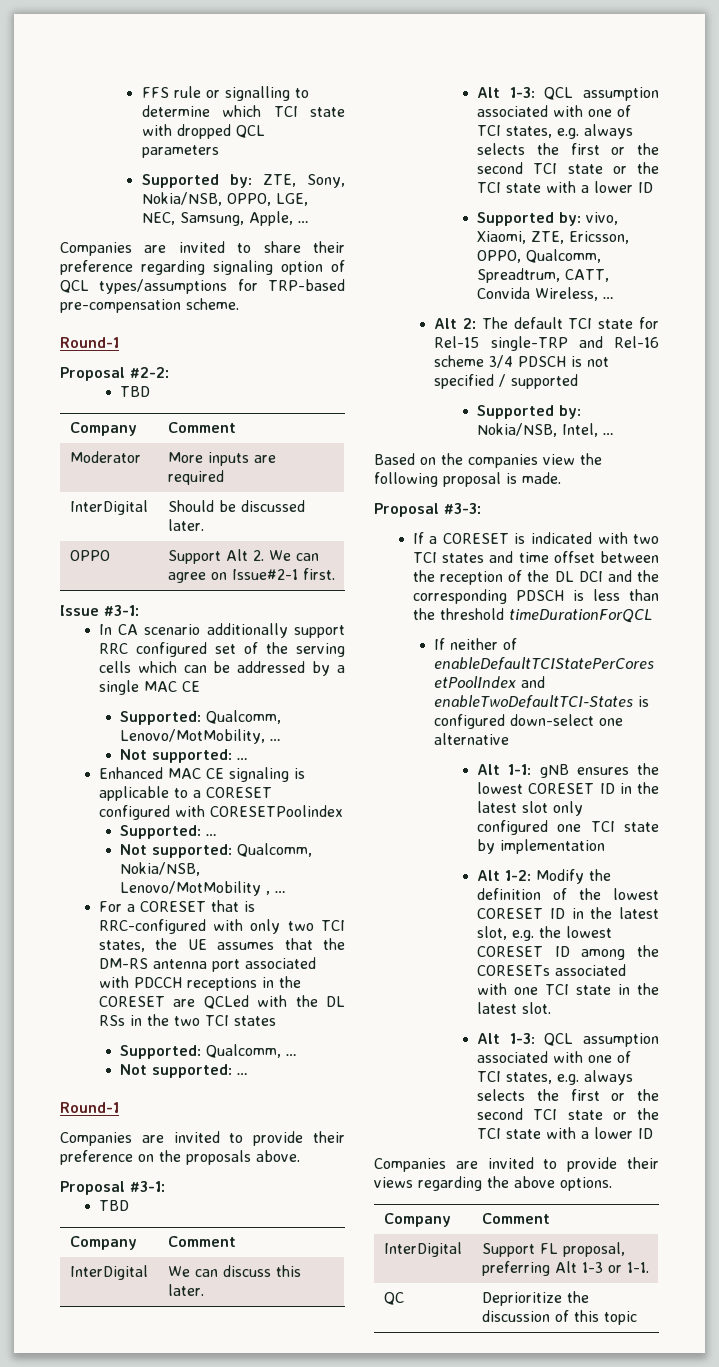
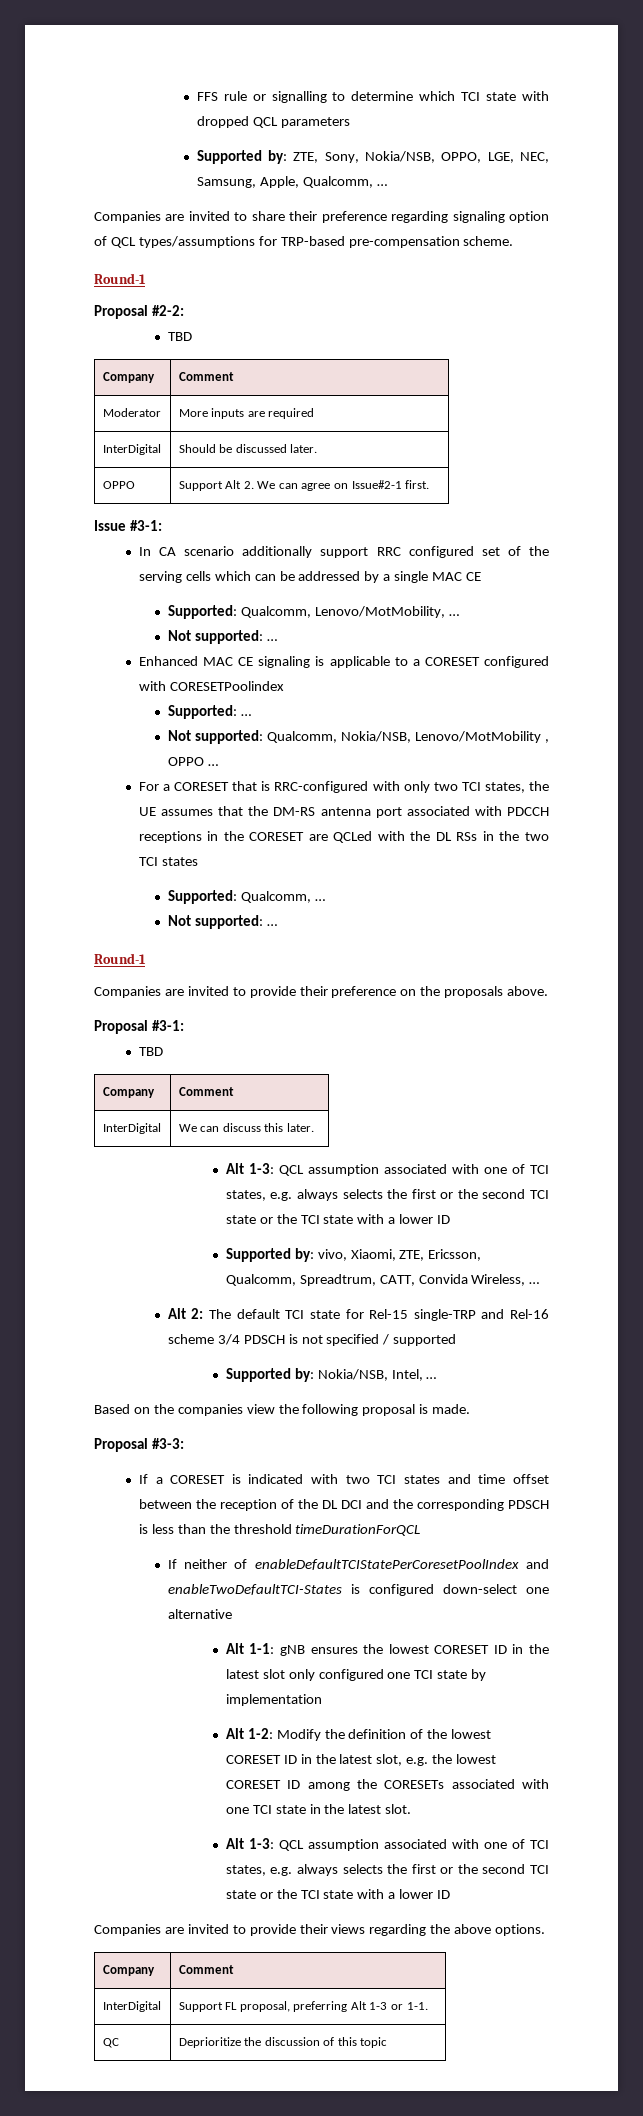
(293, 218) none -> [302,176,373,188] Qualcomm,
(271, 893) none -> [167,757,204,766] OPPO
[477,250,522,263] OPPO, -> (482, 1255) none

